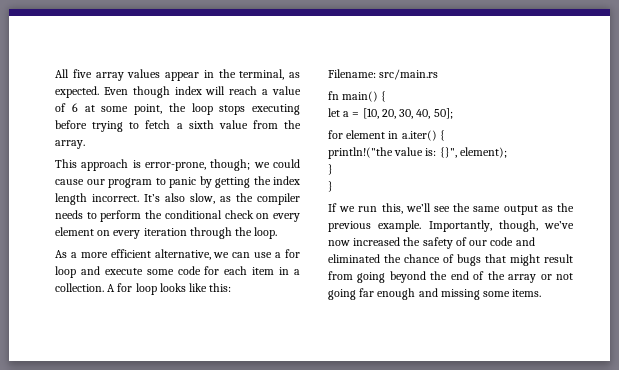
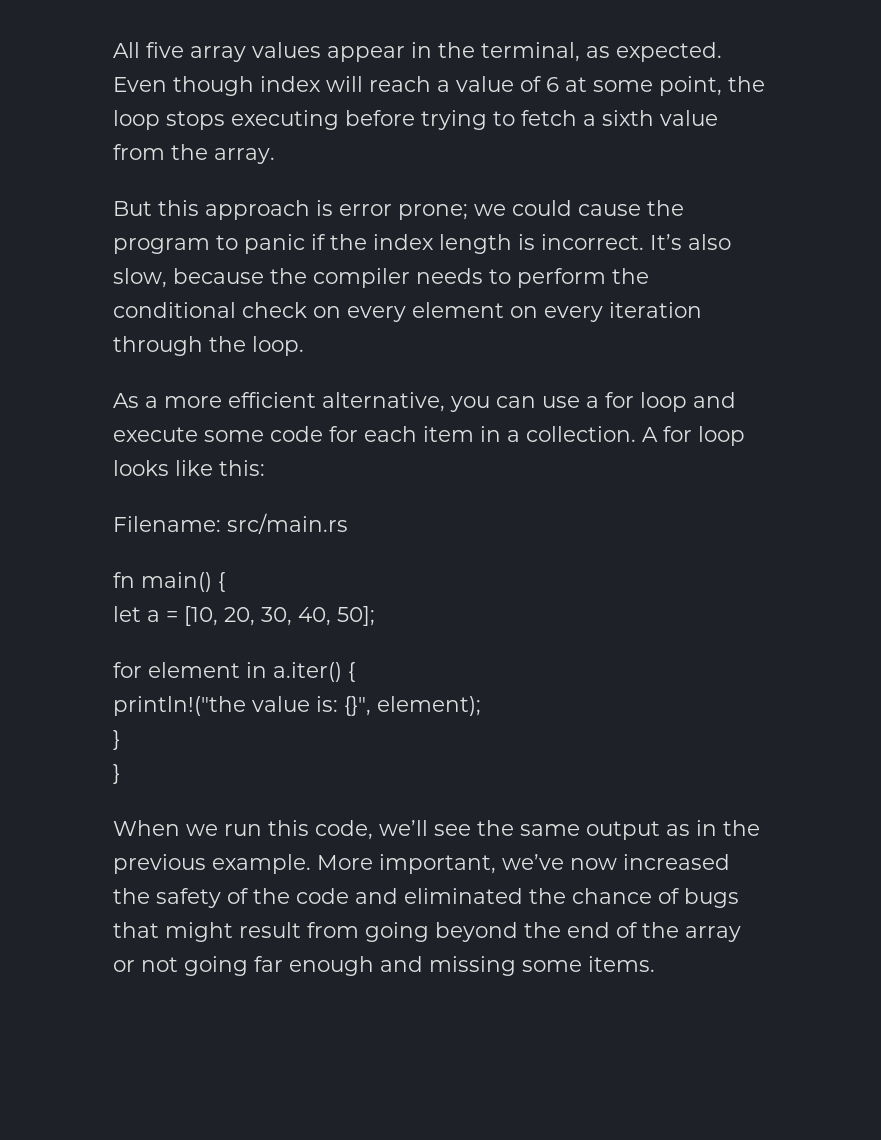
[55,159,251,171] This approach is error-prone, though; -> [113,200,468,220] But this approach is error prone;
[86,179,105,185] our -> [647,200,684,216] the
[199,176,250,188] by getting -> [311,234,326,250] if
(87, 199) none -> [518,234,535,250] is
[220,196,231,202] as -> [173,268,264,284] because
[213,252,230,258] we -> [450,396,490,412] you
[328,203,337,212] If -> [113,820,180,836] When
[381,203,403,214] this, -> [268,820,373,840] this code,
(553, 209) none -> [696,820,717,836] in
[428,220,538,232] Importantly, though, -> [317,854,496,874] More important,
[469,240,488,246] our -> [253,888,290,904] the

